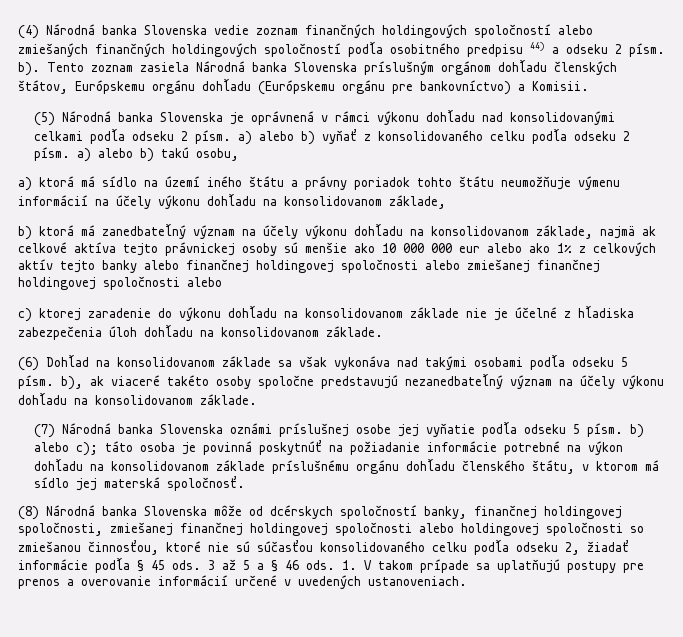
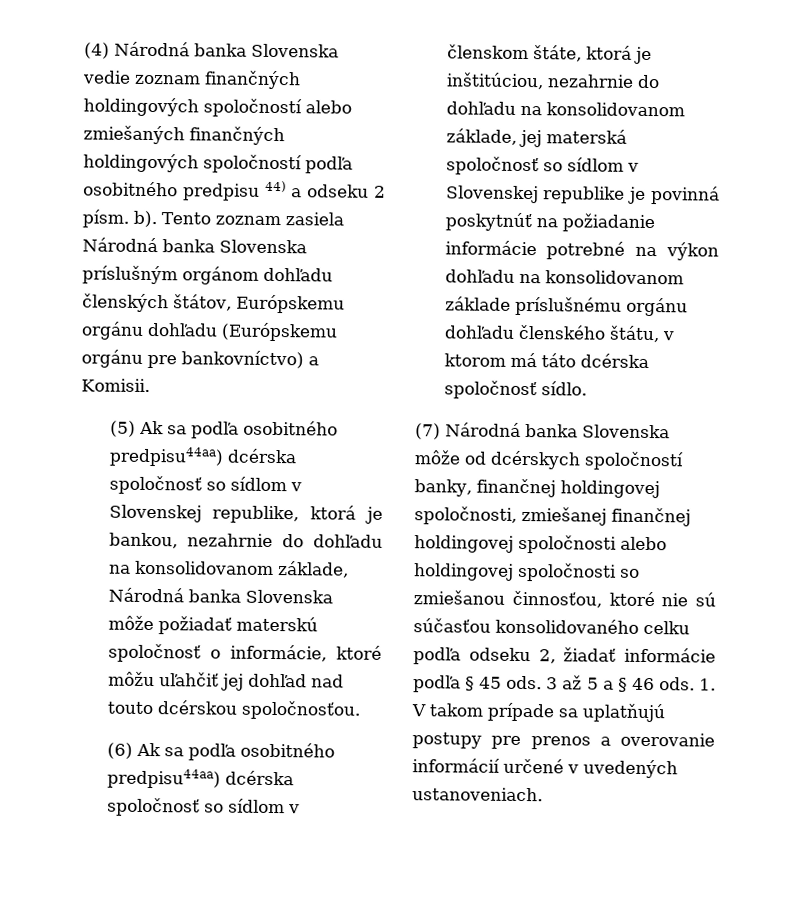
[62,109,616,125] [34,128,631,145] [34,147,240,162] [18,176,620,191] [18,193,446,209] [18,223,656,240] [18,242,656,256] [18,259,600,273] [18,276,222,290] [18,305,634,322] [18,324,383,340] [18,354,628,371] [18,373,664,390] [18,392,257,405] [34,421,645,438] [34,441,176,456] Národná banka Slovenska je oprávnená v rámci výkonu dohľadu nad konsolidovanými celkami podľa odseku 2 písm. a) alebo b) vyňať z konsolidovaného celku podľa odseku 2 písm. a) alebo b) takú osobu, // a) ktorá má sídlo na území iného štátu a právny poriadok tohto štátu neumožňuje výmenu informácií na účely výkonu dohľadu na konsolidovanom základe, // b) ktorá má zanedbateľný význam na účely výkonu dohľadu na konsolidovanom základe, najmä ak celkové aktíva tejto právnickej osoby sú menšie ako 10 000 000 eur alebo ako 1% z celkových aktív tejto banky alebo finančnej holdingovej spoločnosti alebo zmiešanej finančnej holdingovej spoločnosti alebo // c) ktorej zaradenie do výkonu dohľadu na konsolidovanom základe nie je účelné z hľadiska zabezpečenia úloh dohľadu na konsolidovanom základe. // (6) Dohľad na konsolidovanom základe sa však vykonáva nad takými osobami podľa odseku 5 písm. b), ak viaceré takéto osoby spoločne predstavujú nezanedbateľný význam na účely výkonu dohľadu na konsolidovanom základe. // (7) Národná banka Slovenska oznámi príslušnej osobe jej vyňatie podľa odseku 5 písm. b) alebo c); táto osoba -> [138,420,338,439] [108,446,297,467] [108,475,302,495] [108,504,383,524] [108,532,383,549] [108,560,349,578] [107,587,333,604] [107,615,318,635] [107,643,382,663] [107,671,344,691] [106,700,361,720] [106,742,335,761] [106,768,294,789] [106,797,300,817] [446,44,652,65] [445,72,660,90] [445,101,685,117] [445,128,627,148] [445,156,639,176] [445,185,626,204] Ak sa podľa osobitného predpisu44aa) dcérska spoločnosť so sídlom v Slovenskej republike, ktorá je bankou, nezahrnie do dohľadu na konsolidovanom základe, Národná banka Slovenska môže požiadať materskú spoločnosť o informácie, ktoré môžu uľahčiť jej dohľad nad touto dcérskou spoločnosťou. // (6) Ak sa podľa osobitného predpisu44aa) dcérska spoločnosť so sídlom v členskom štáte, ktorá je inštitúciou, nezahrnie do dohľadu na konsolidovanom základe, jej materská spoločnosť so sídlom v Slovenskej republike
[34,476,246,491] [18,506,39,520] sídlo jej materská spoločnosť. // (8) -> [540,353,649,369] [443,380,587,400] [415,423,441,440] táto dcérska spoločnosť sídlo. // (7)

